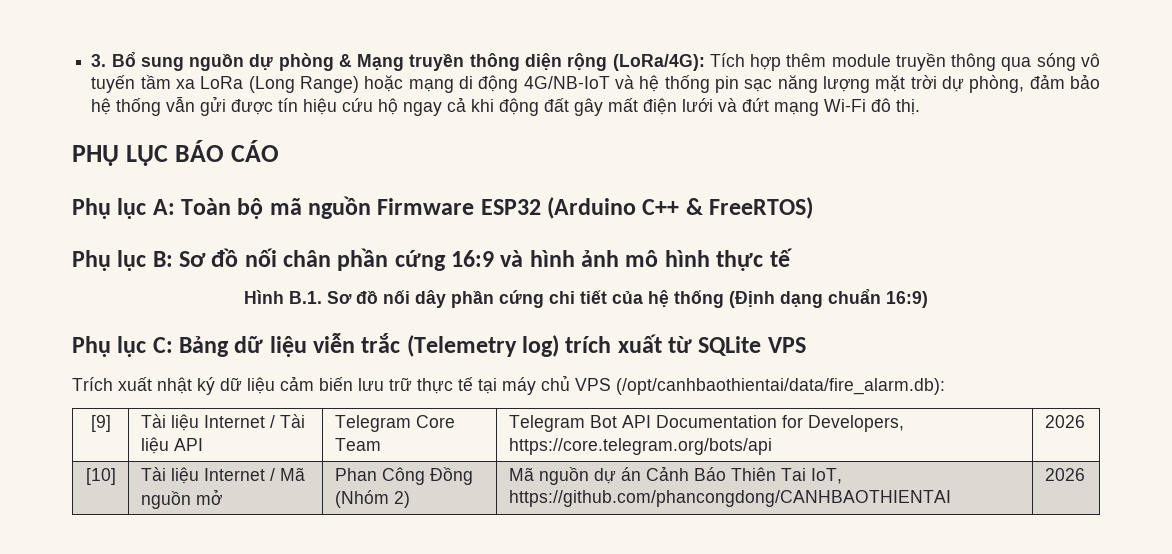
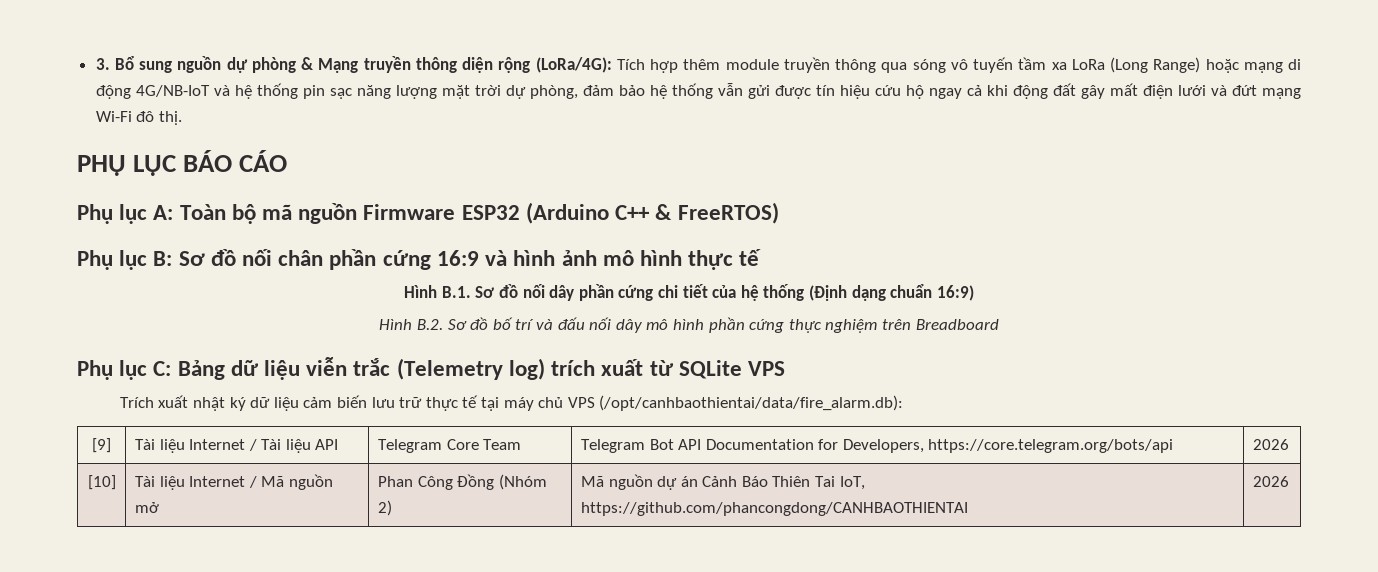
(928, 299) none -> [379,317,999,333] // Hình B.2. Sơ đồ bố trí và đấu nối dây mô hình phần cứng thực nghiệm trên Breadboard

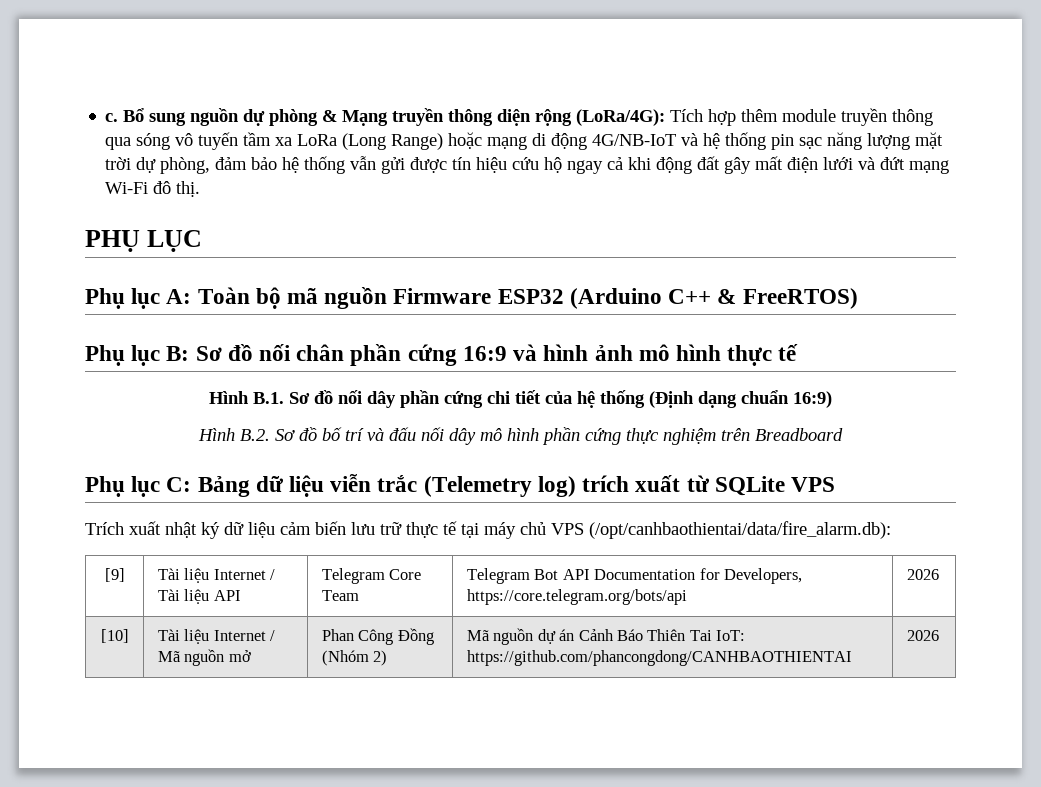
[95,58,110,70] 3. -> [105,113,119,122] c.
[183,150,288,172] BÁO CÁO -> (203, 241) none
[839,476,865,490] IoT, -> [716,630,746,641] IoT:

